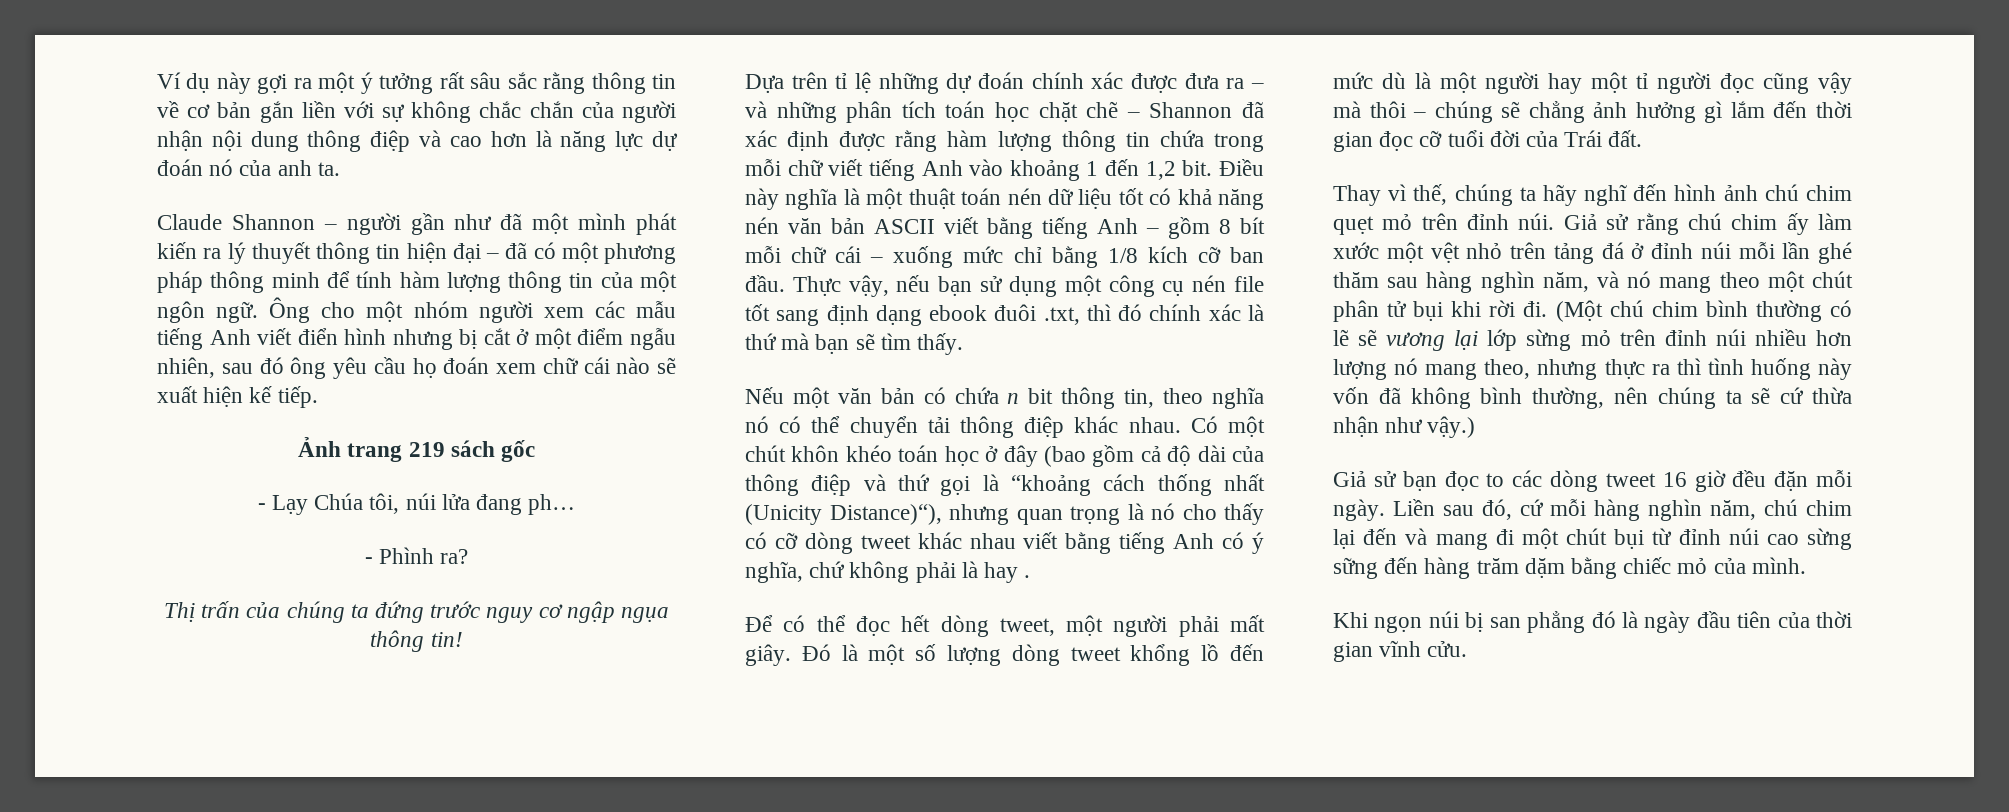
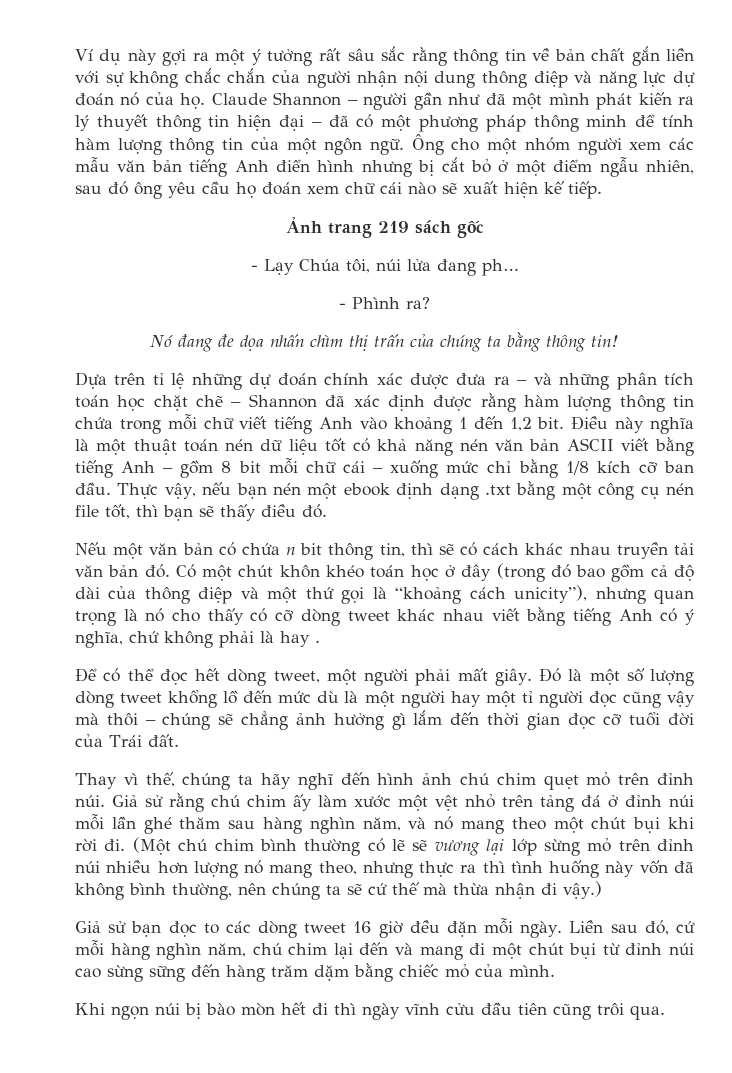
[187,102,252,118] cơ bản -> [554,48,625,61] bản chất
[449,130,552,147] cao hơn là -> (593, 77) none
[277,160,340,176] anh ta. // -> [180,93,206,109] họ.
[157,328,293,350] tiếng Anh viết -> [117,159,269,177] văn bản tiếng Anh
(511, 336) none -> [470,159,491,173] bỏ
[163,601,670,623] Thị trấn của chúng ta đứng trước nguy cơ ngập ngụa -> [150,332,541,352] Nó đang đe dọa nhấn chìm thị trấn của chúng ta bằng
[1240,217,1265,234] bít -> [238,461,261,473] bit
[980,276,1057,297] sử dụng -> [272,481,556,500] nén một ebook định dạng .txt bằng
[745,304,1264,326] [745,333,964,355] tốt sang định dạng ebook đuôi .txt, thì đó chính xác là thứ mà bạn sẽ tìm thấy. -> [105,504,327,521] tốt, thì bạn sẽ thấy điều đó.
[1163,387,1264,409] [745,416,1181,438] theo nghĩa nó có thể chuyển tải thông điệp khác nhau. -> [410,542,694,559] [75,564,170,578] thì sẽ có cách khác nhau truyền tải văn bản đó.
[1043,446,1086,467] (bao -> [496,563,606,582] (trong đó bao
(886, 482) none -> [267,587,298,603] một
[1157,474,1265,496] [745,504,942,525] thống nhất (Unicity Distance)“), -> [514,585,588,603] unicity”),
[1333,300,1408,322] phân tử -> (627, 823) none
(1805, 395) none -> [392,882,447,895] thế mà
[1385,417,1424,433] như -> [541,883,557,895] đi
[1489,611,1852,633] [1333,640,1468,662] san phẳng đó là ngày đầu tiên của thời gian vĩnh cửu. -> [206,1002,665,1020] bào mòn hết đi thì ngày vĩnh cửu đầu tiên cũng trôi qua.

